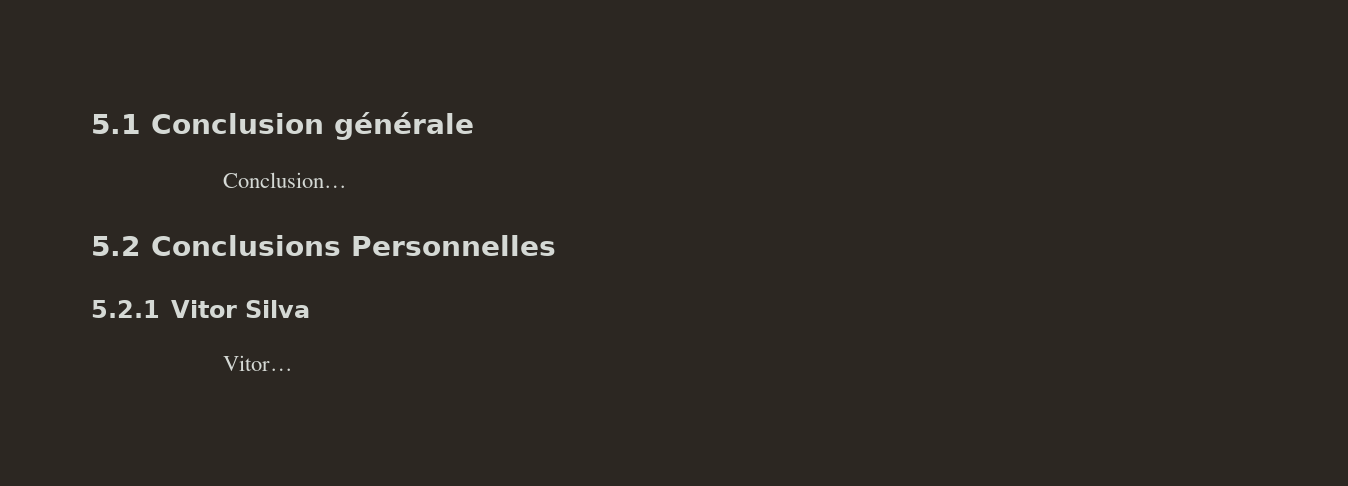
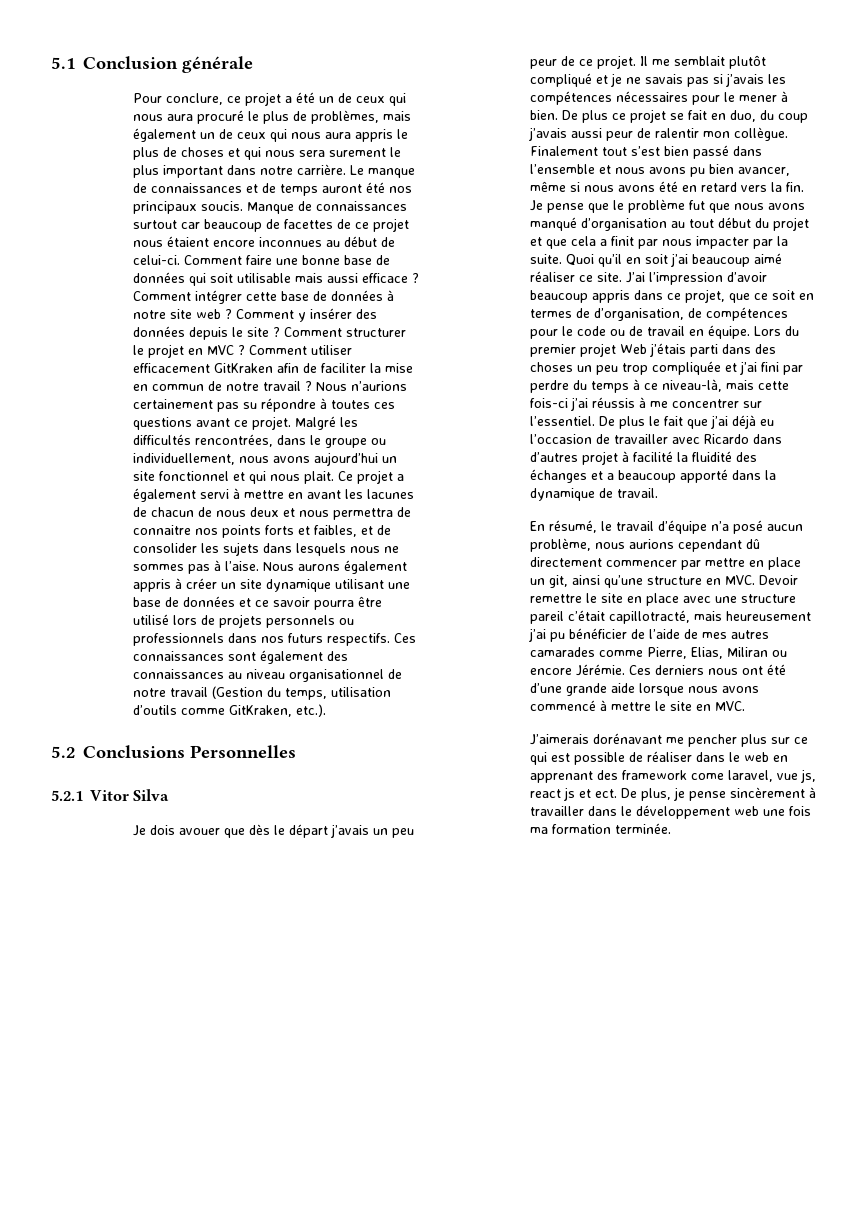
[223,172,348,188] Conclusion… -> [133,92,407,106] [133,110,412,124] [133,128,409,142] [133,147,402,160] [133,164,416,178] [133,182,413,196] [133,201,408,214] [133,218,410,232] [133,236,396,247] [133,255,391,265] [133,272,420,286] [133,290,395,304] [133,308,378,322] [133,326,407,340] [133,344,353,358] [133,363,414,373] [133,381,408,391] [133,398,396,412] [133,416,359,430] [133,434,387,448] [133,452,398,466] [133,470,405,484] [133,488,415,502] [133,507,412,520] [133,525,392,538] [133,542,400,556] [133,560,408,574] [133,578,411,592] [133,596,383,610] [133,614,355,628] [133,633,417,646] [133,650,349,664] [133,669,403,682] [133,686,392,700] [133,704,327,717] Pour conclure, ce projet a été un de ceux qui nous aura procuré le plus de problèmes, mais également un de ceux qui nous aura appris le plus de choses et qui nous sera surement le plus important dans notre carrière. Le manque de connaissances et de temps auront été nos principaux soucis. Manque de connaissances surtout car beaucoup de facettes de ce projet nous étaient encore inconnues au début de celui-ci. Comment faire une bonne base de données qui soit utilisable mais aussi efficace ? Comment intégrer cette base de données à notre site web ? Comment y insérer des données depuis le site ? Comment structurer le projet en MVC ? Comment utiliser efficacement GitKraken afin de faciliter la mise en commun de notre travail ? Nous n’aurions certainement pas su répondre à toutes ces questions avant ce projet. Malgré les difficultés rencontrées, dans le groupe ou individuellement, nous avons aujourd’hui un site fonctionnel et qui nous plait. Ce projet a également servi à mettre en avant les lacunes de chacun de nous deux et nous permettra de connaitre nos points forts et faibles, et de consolider les sujets dans lesquels nous ne sommes pas à l’aise. Nous aurons également appris à créer un site dynamique utilisant une base de données et ce savoir pourra être utilisé lors de projets personnels ou professionnels dans nos futurs respectifs. Ces connaissances sont également des connaissances au niveau organisationnel de notre travail (Gestion du temps, utilisation d’outils comme GitKraken, etc.).
[223,355,294,371] Vitor… -> [133,824,415,838] [530,55,767,69] [530,73,787,87] [530,91,789,105] [530,109,809,123] [529,127,789,141] [530,145,763,159] [530,164,791,177] [530,181,805,192] [530,199,806,213] [530,217,810,231] [530,236,789,249] [530,253,783,267] [530,271,768,285] [530,289,815,303] [530,307,789,321] [530,325,800,339] [530,343,777,357] [530,361,804,375] [530,379,790,393] [530,397,763,411] [530,415,775,429] [530,434,783,444] [530,451,758,465] [530,469,777,483] [530,488,659,501] [530,520,804,534] [530,538,761,552] [530,557,802,570] [530,575,799,588] [530,593,797,606] [530,610,812,624] [529,628,770,642] [530,647,788,659] [530,664,787,676] [530,683,760,696] [530,700,746,711] [530,733,809,747] [530,751,789,765] [530,769,817,783] [530,787,817,801] [530,805,812,819] [530,823,672,834] Je dois avouer que dès le départ j’avais un peu peur de ce projet. Il me semblait plutôt compliqué et je ne savais pas si j’avais les compétences nécessaires pour le mener à bien. De plus ce projet se fait en duo, du coup j’avais aussi peur de ralentir mon collègue. Finalement tout s’est bien passé dans l’ensemble et nous avons pu bien avancer, même si nous avons été en retard vers la fin. Je pense que le problème fut que nous avons manqué d’organisation au tout début du projet et que cela a finit par nous impacter par la suite. Quoi qu’il en soit j’ai beaucoup aimé réaliser ce site. J’ai l’impression d’avoir beaucoup appris dans ce projet, que ce soit en termes de d’organisation, de compétences pour le code ou de travail en équipe. Lors du premier projet Web j’étais parti dans des choses un peu trop compliquée et j’ai fini par perdre du temps à ce niveau-là, mais cette fois-ci j’ai réussis à me concentrer sur l’essentiel. De plus le fait que j’ai déjà eu l’occasion de travailler avec Ricardo dans d’autres projet à facilité la fluidité des échanges et a beaucoup apporté dans la dynamique de travail. // En résumé, le travail d’équipe n’a posé aucun problème, nous aurions cependant dû directement commencer par mettre en place un git, ainsi qu’une structure en MVC. Devoir remettre le site en place avec une structure pareil c’était capillotracté, mais heureusement j’ai pu bénéficier de l’aide de mes autres camarades comme Pierre, Elias, Miliran ou encore Jérémie. Ces derniers nous ont été d’une grande aide lorsque nous avons commencé à mettre le site en MVC. // J’aimerais dorénavant me pencher plus sur ce qui est possible de réaliser dans le web en apprenant des framework come laravel, vue js, react js et ect. De plus, je pense sincèrement à travailler dans le développement web une fois ma formation terminée.

